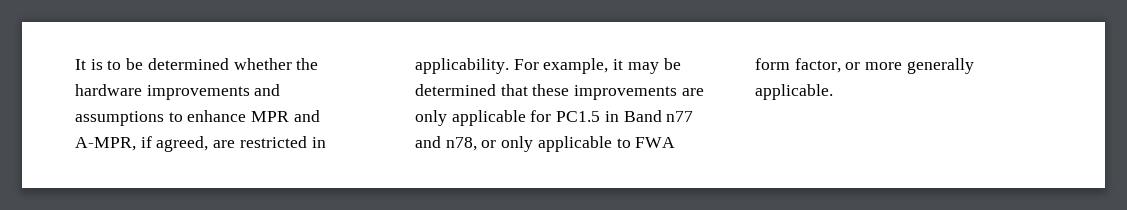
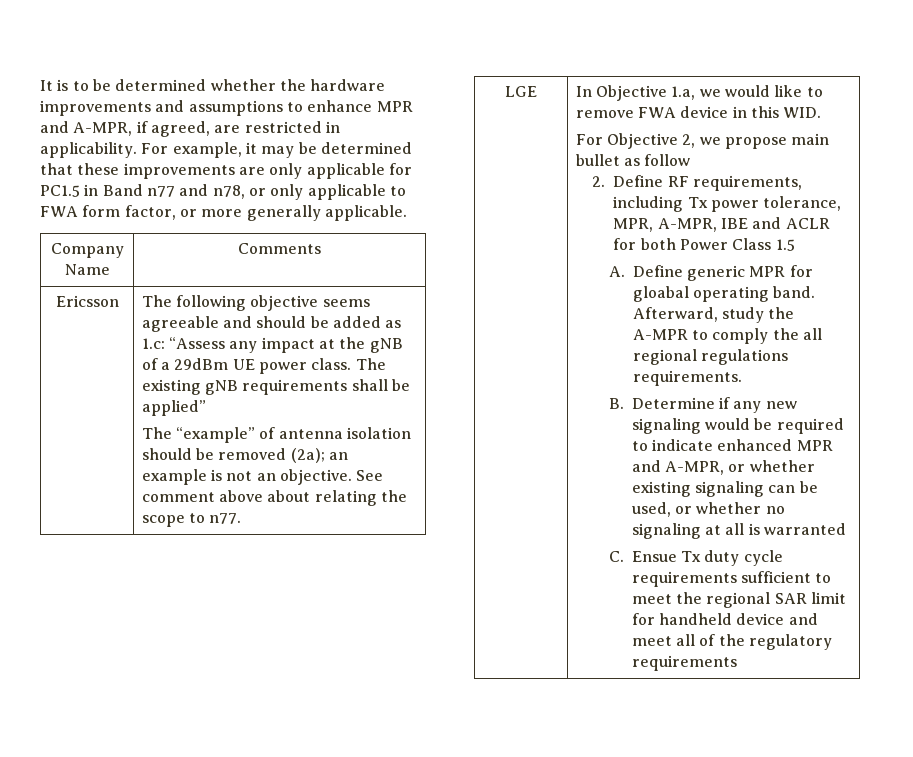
(833, 92) none -> [50,243,124,258] [64,264,110,275] [238,243,321,254] [55,295,119,307] [141,295,370,311] [141,316,402,332] [141,337,403,353] [141,358,386,374] [141,379,411,395] [141,400,206,416] [141,427,412,443] [141,448,349,463] [141,469,384,485] [141,490,408,506] [141,513,242,527] [505,86,537,97] [575,85,823,101] [575,106,822,118] [575,133,830,149] [575,154,691,166] [592,175,802,191] [613,196,842,212] [613,217,830,232] [613,238,795,251] [608,265,813,281] [632,286,816,302] [632,307,795,323] [632,328,822,344] [632,349,789,365] [632,370,742,386] [608,397,797,413] [631,418,844,434] [631,439,833,451] [631,460,815,475] [631,481,818,497] [631,502,785,517] [631,523,846,539] [608,550,783,566] [631,571,832,587] [631,592,846,608] [631,613,818,625] [631,634,832,650] [631,655,737,671] // Company Name | Comments // Ericsson | The following objective seems agreeable and should be added as 1.c: “Assess any impact at the gNB of a 29dBm UE power class. The existing gNB requirements shall be applied” // The “example” of antenna isolation should be removed (2a); an example is not an objective. See comment above about relating the scope to n77. // LGE | In Objective 1.a, we would like to remove FWA device in this WID. // For Objective 2, we propose main bullet as follow // 2. Define RF requirements, including Tx power tolerance, MPR, A-MPR, IBE and ACLR for both Power Class 1.5 // A. Define generic MPR for gloabal operating band. Afterward, study the A-MPR to comply the all regional regulations requirements. // B. Determine if any new signaling would be required to indicate enhanced MPR and A-MPR, or whether existing signaling can be used, or whether no signaling at all is warranted // C. Ensue Tx duty cycle requirements sufficient to meet the regional SAR limit for handheld device and meet all of the regulatory requirements

